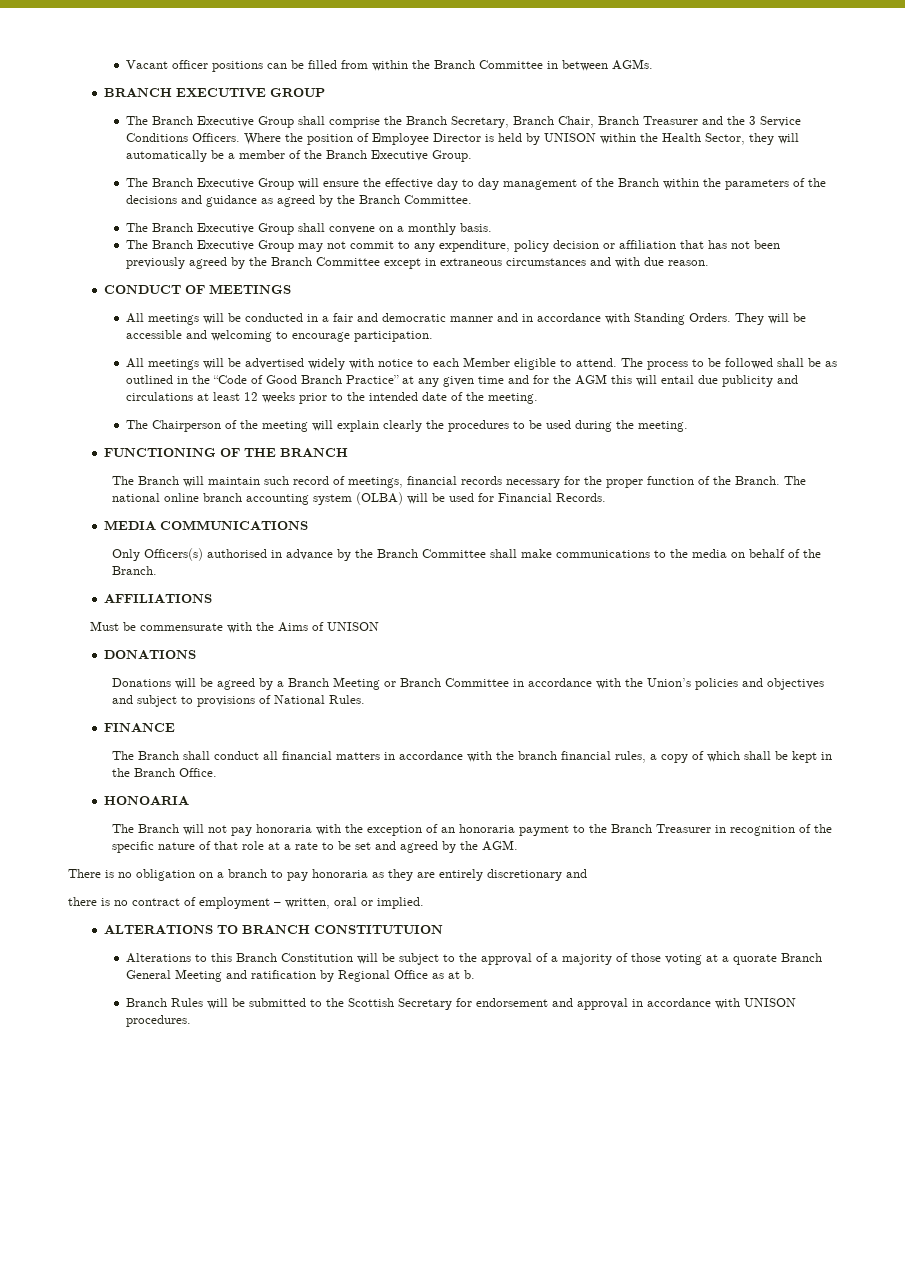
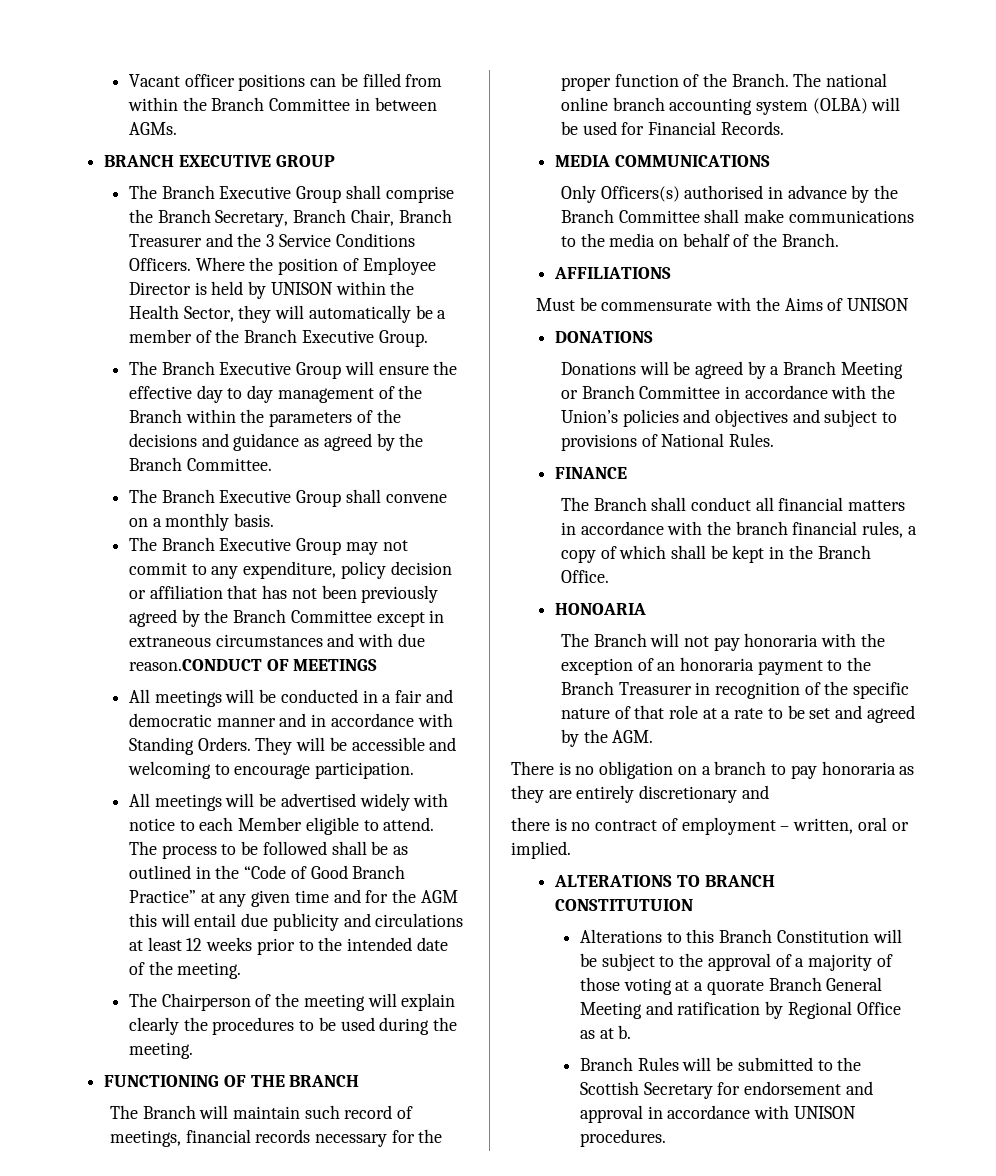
[667,260,709,266] [104,285,182,294] reason. // CONDUCT -> [129,659,263,671] reason.CONDUCT

